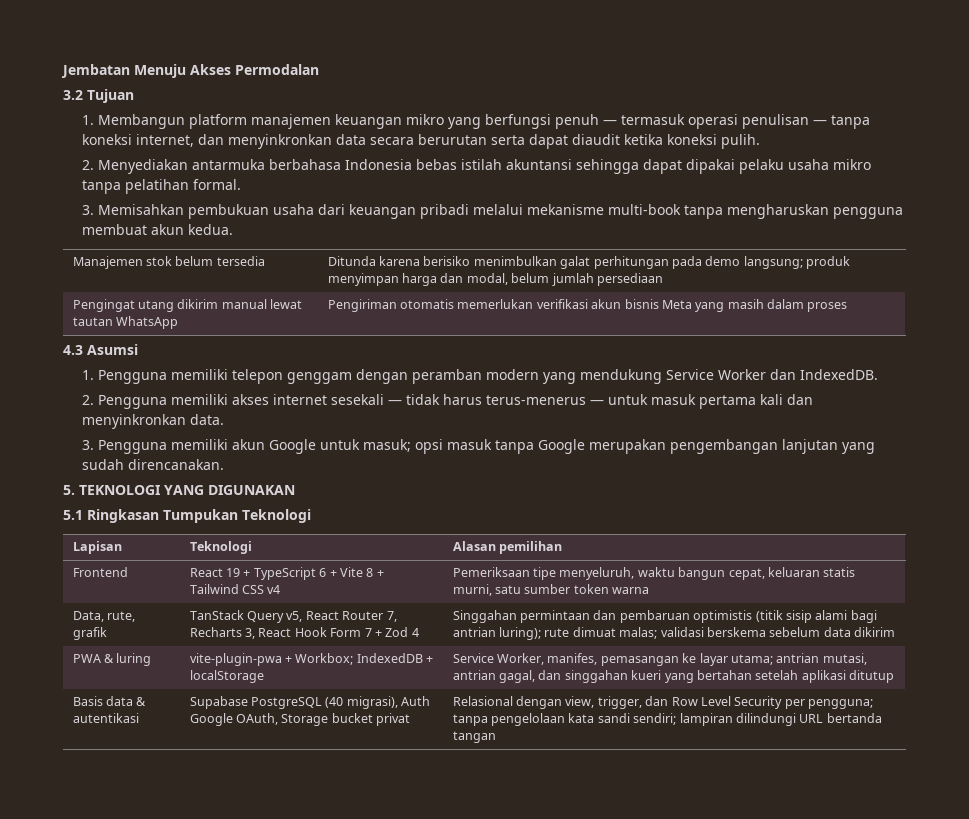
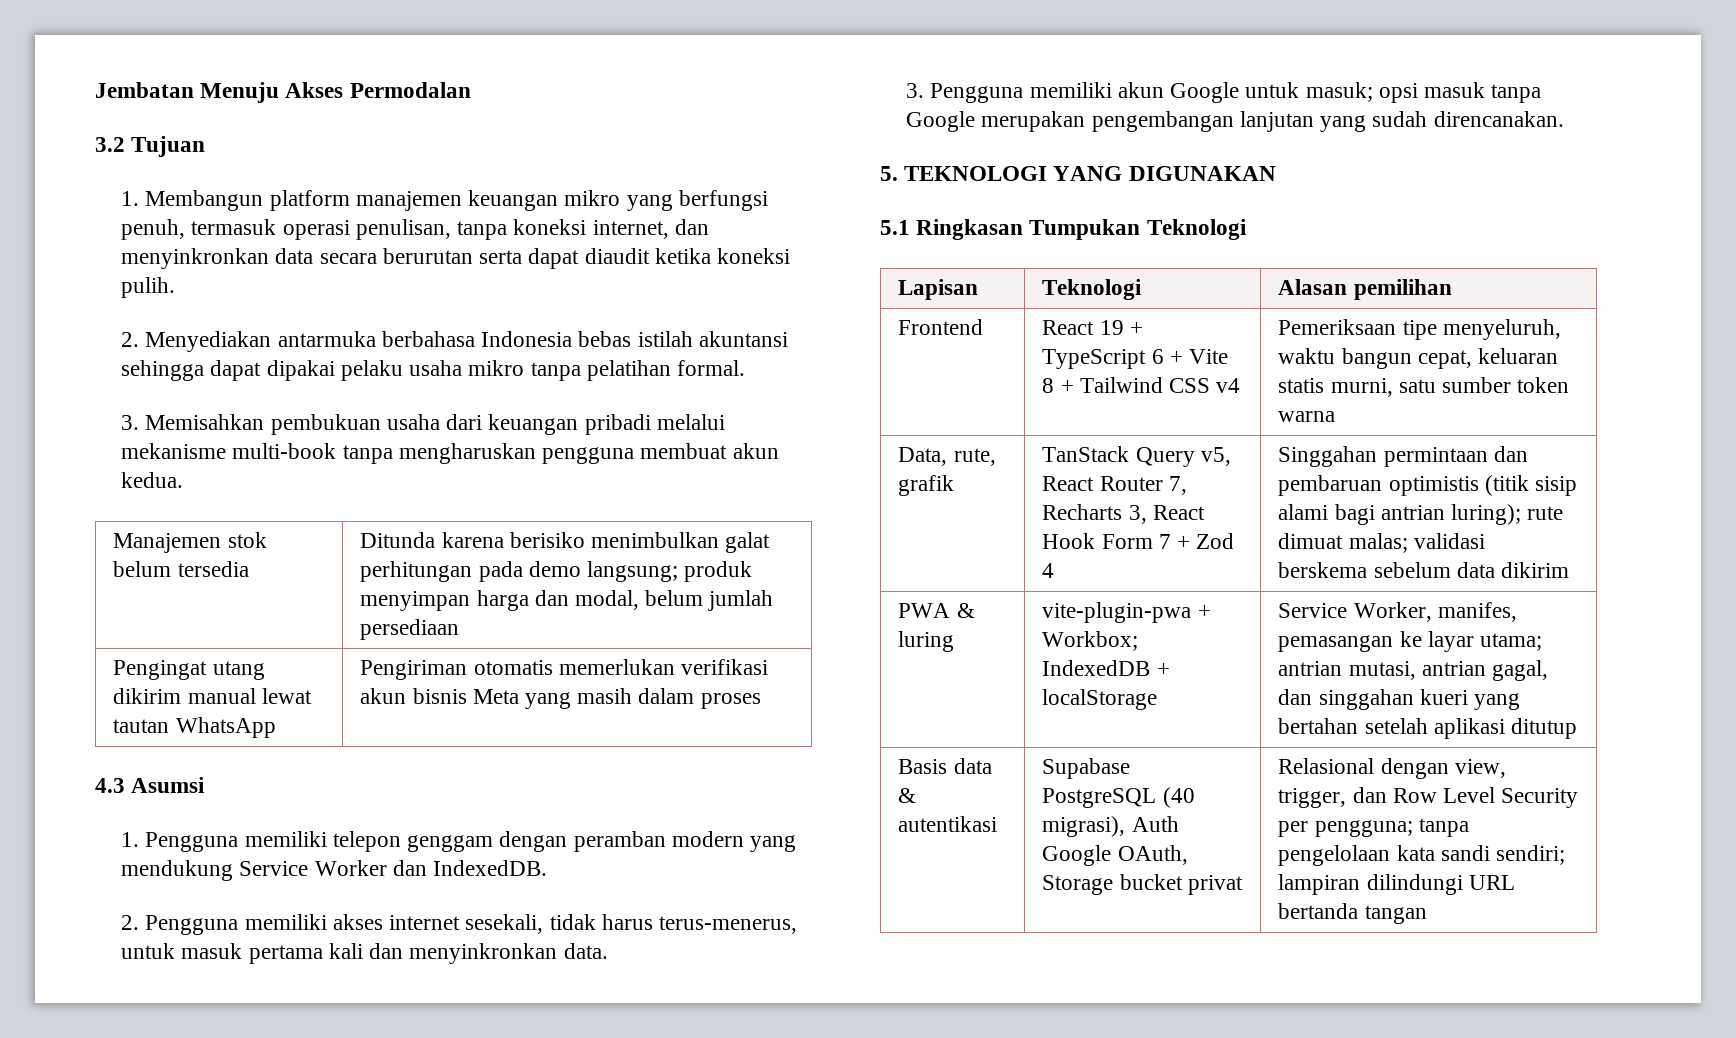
[554,114,827,129] penuh — termasuk operasi penulisan — -> [121,219,451,240] penuh, termasuk operasi penulisan,
[330,394,604,405] sesekali — tidak harus terus-menerus — -> [465,914,797,934] sesekali, tidak harus terus-menerus,

